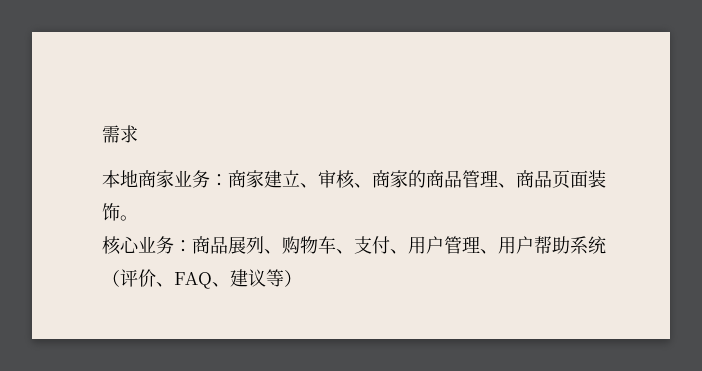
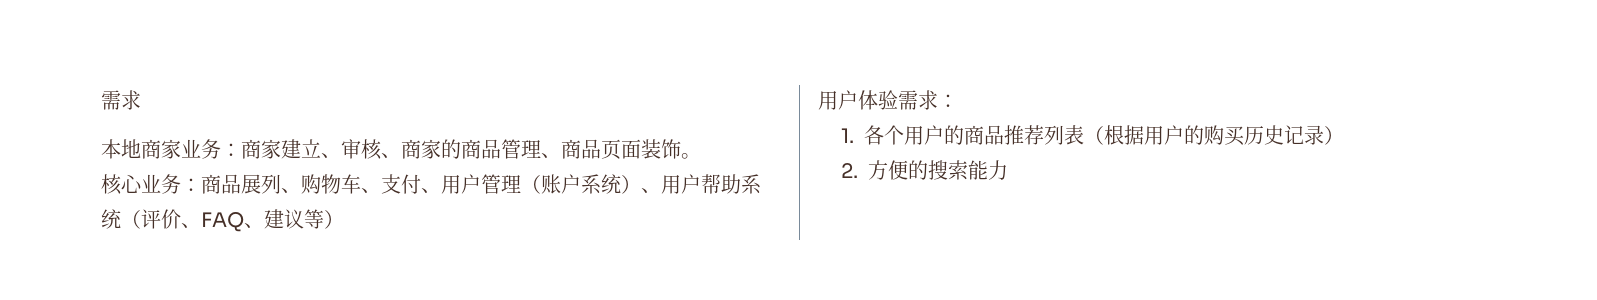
(480, 244) none -> [521,174,641,194] （账户系统）
(302, 278) none -> [818,90,958,110] [840,125,1344,146] [840,160,1008,180] // 用户体验需求： // 1.各个用户的商品推荐列表（根据用户的购买历史记录） // 2.方便的搜索能力

